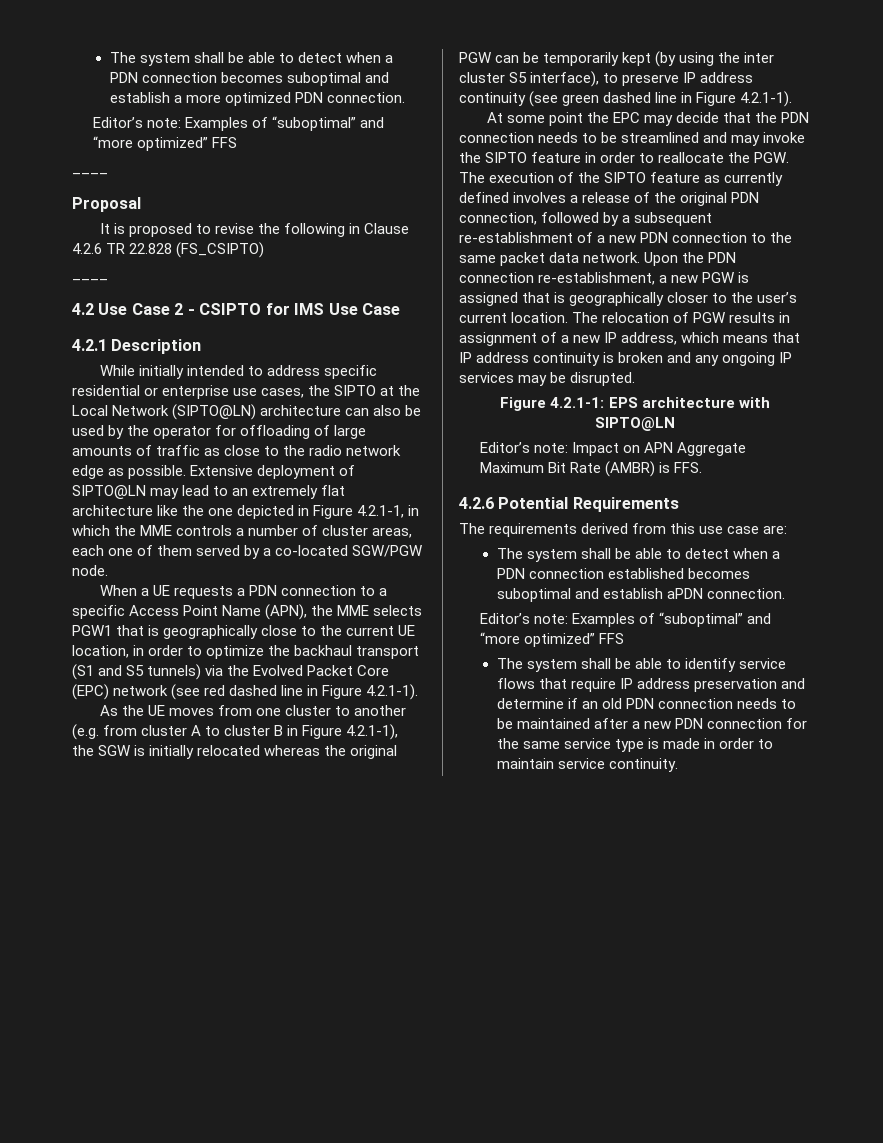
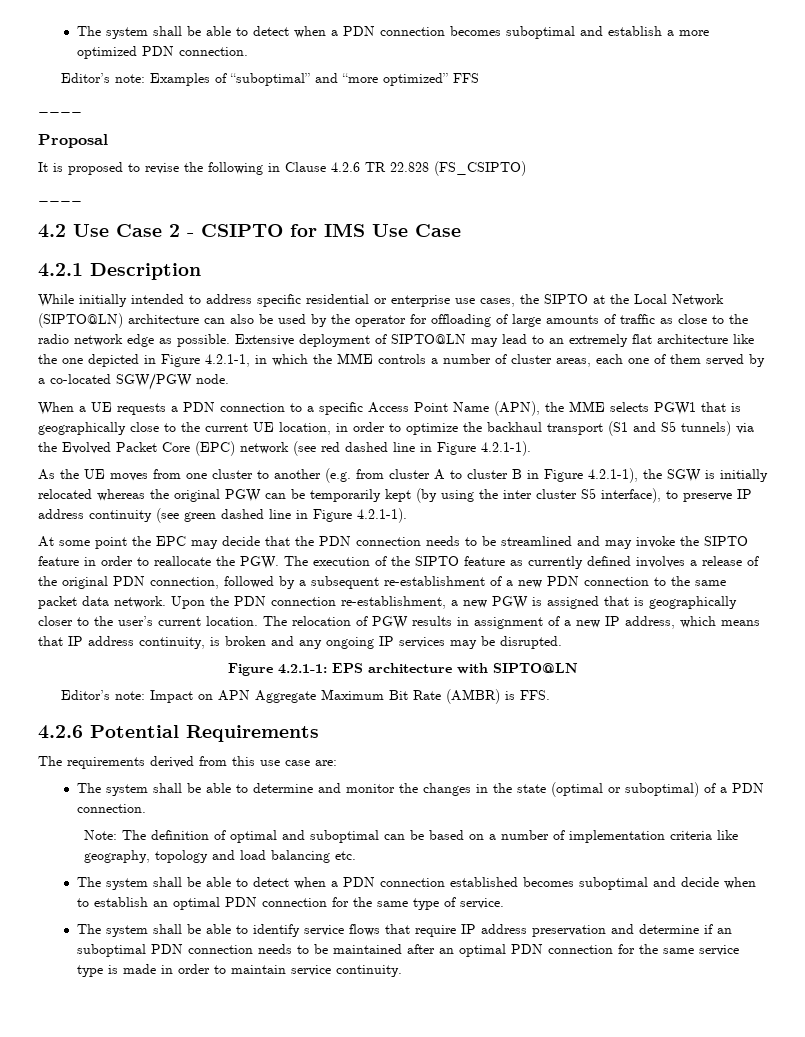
[533,352,601,366] continuity -> [139,637,205,649] continuity,
(788, 529) none -> [76,782,764,797] [76,804,146,813] [84,830,739,843] [84,850,357,863] // The system shall be able to determine and monitor the changes in the state (optimal or suboptimal) of a PDN connection. // Note: The definition of optimal and suboptimal can be based on a number of implementation criteria like geography, topology and load balancing etc.
[602,588,785,599] [480,612,772,627] [480,632,625,647] establish aPDN connection. // Editor’s note: Examples of “suboptimal” and “more optimized” FFS -> [680,877,756,889] [76,897,504,910] decide when to establish an optimal PDN connection for the same type of service.
[601,698,622,709] old -> [76,944,146,957] suboptimal
[631,721,671,729] a new -> [438,944,506,957] an optimal

